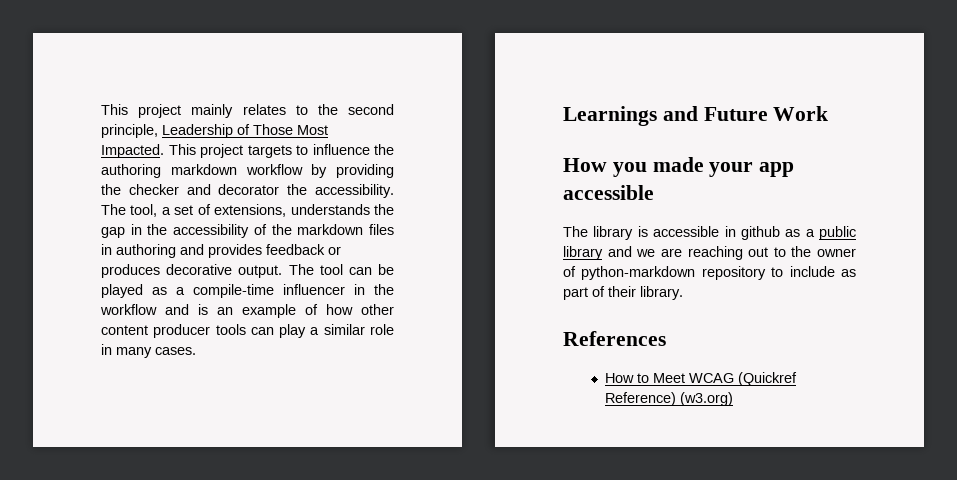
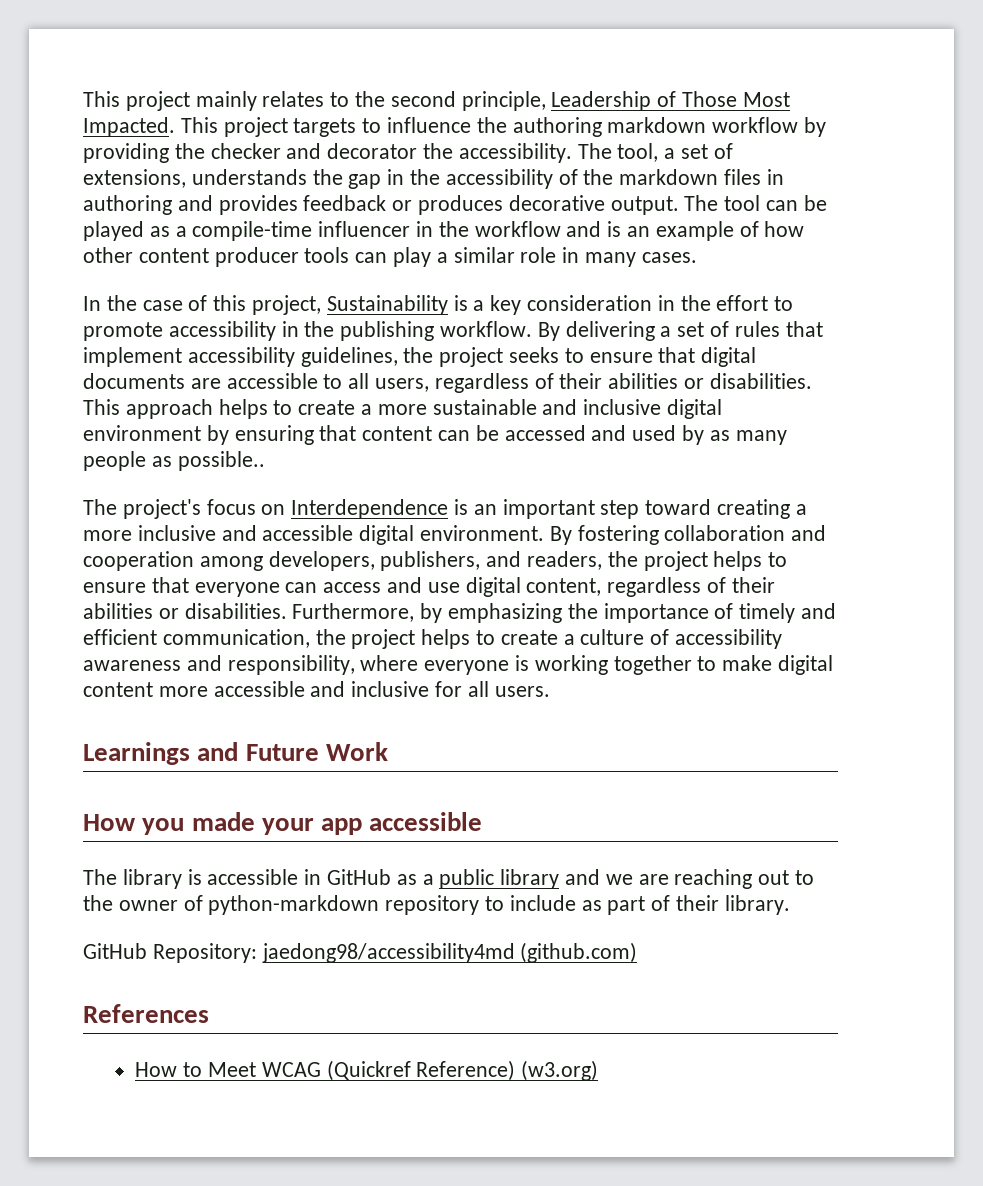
(196, 351) none -> [83,295,794,315] [83,321,823,341] [83,347,757,367] [83,373,812,393] [83,399,723,419] [83,425,787,445] [83,451,265,471] [83,499,807,519] [83,525,827,545] [83,551,788,571] [83,577,775,597] [83,603,837,623] [83,629,783,649] [83,655,834,675] [83,681,550,697] // In the case of this project, Sustainability is a key consideration in the effort to promote accessibility in the publishing workflow. By delivering a set of rules that implement accessibility guidelines, the project seeks to ensure that digital documents are accessible to all users, regardless of their abilities or disabilities. This approach helps to create a more sustainable and inclusive digital environment by ensuring that content can be accessed and used by as many people as possible.. // The project's focus on Interdependence is an important step toward creating a more inclusive and accessible digital environment. By fostering collaboration and cooperation among developers, publishers, and readers, the project helps to ensure that everyone can access and use digital content, regardless of their abilities or disabilities. Furthermore, by emphasizing the importance of timely and efficient communication, the project helps to create a culture of accessibility awareness and responsibility, where everyone is working together to make digital content more accessible and inclusive for all users.
[740,226,780,240] github -> [327,869,392,885] GitHub
(683, 293) none -> [83,942,638,963] // GitHub Repository: jaedong98/accessibility4md (github.com)

